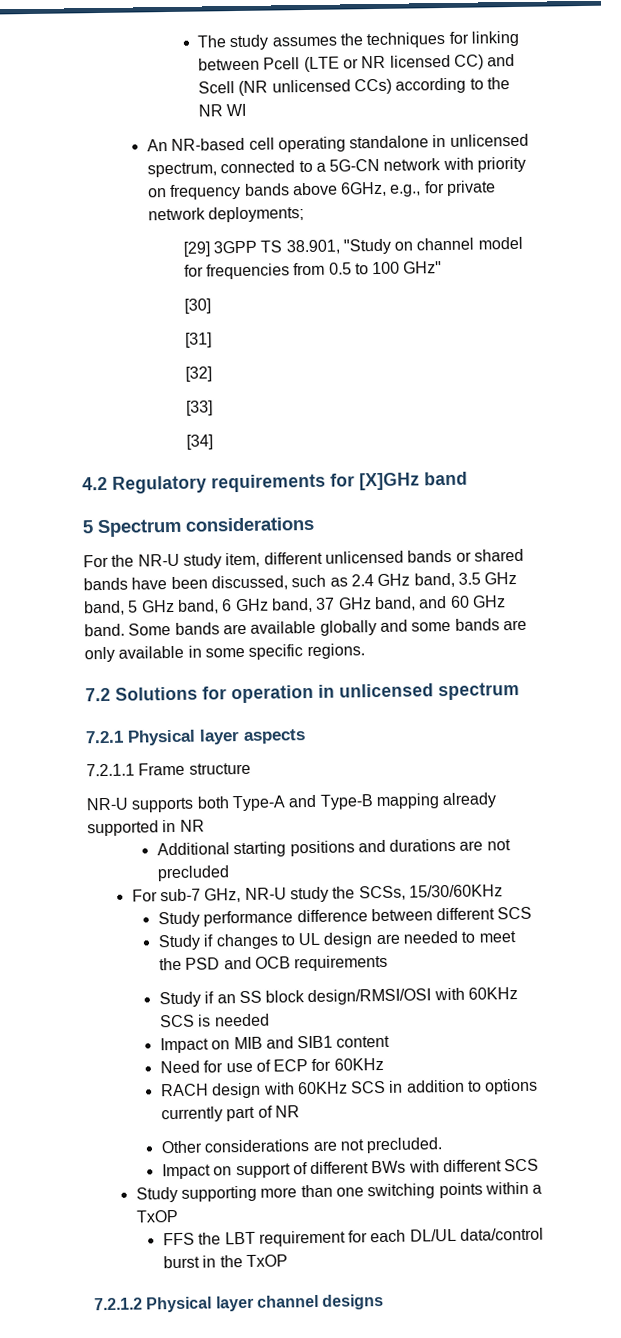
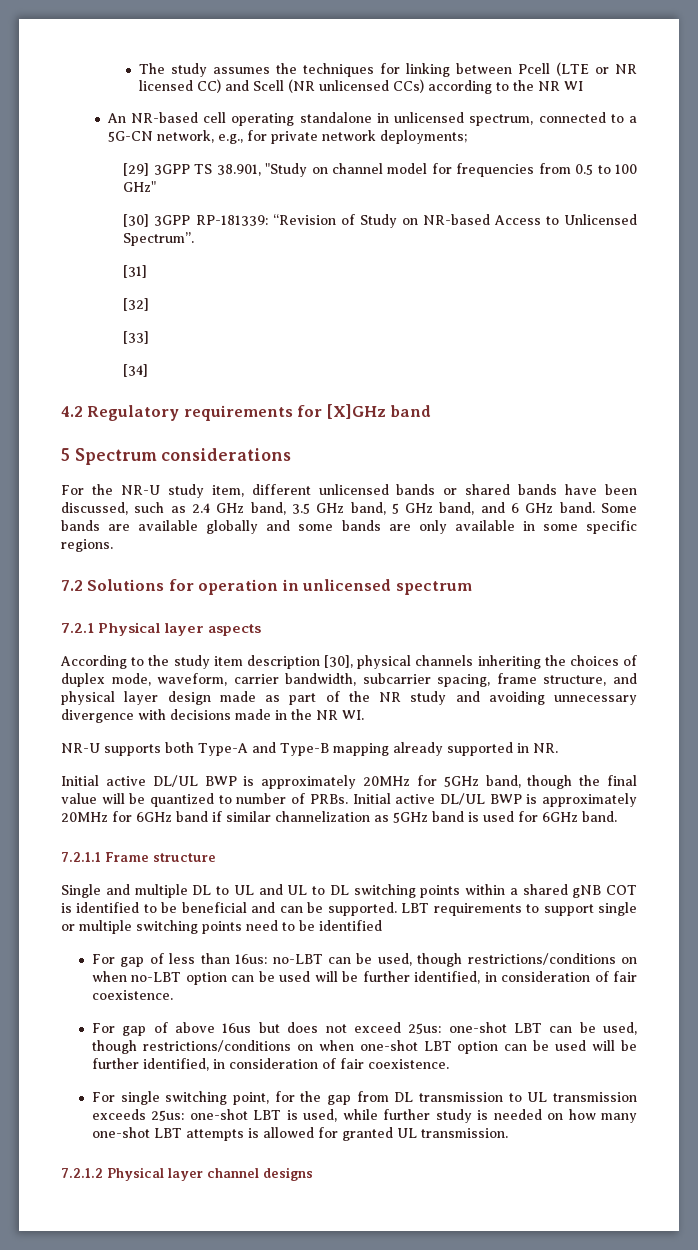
[383,156,527,173] [147,181,388,200] network with priority on frequency bands above 6GHz, -> [156,130,214,143] network,
(211, 306) none -> [154,214,638,228] [123,232,195,246] 3GPP RP-181339: “Revision of Study on NR-based Access to Unlicensed Spectrum”.
(219, 606) none -> [480,502,505,513] and
[270,595,506,613] band, 37 GHz band, and 60 GHz -> (554, 508) none
[86,762,251,777] 7.2.1.1 Frame structure -> [60,655,638,669] [61,673,637,687] [61,691,637,705] [61,709,364,723] According to the study item description [30], physical channels inheriting the choices of duplex mode, waveform, carrier bandwidth, subcarrier spacing, frame structure, and physical layer design made as part of the NR study and avoiding unnecessary divergence with decisions made in the NR WI.
[179,819,205,832] [156,838,511,858] [156,865,230,882] [131,884,503,903] [157,906,533,928] [157,930,516,951] [158,954,389,972] [158,987,519,1008] [158,1013,270,1028] [159,1035,391,1054] [159,1057,384,1074] [159,1078,539,1099] [160,1105,300,1123] [160,1137,444,1154] [161,1158,540,1180] [135,1181,543,1203] [135,1209,178,1223] [162,1227,545,1247] [162,1254,288,1269] NR // Additional starting positions and durations are not precluded // For sub-7 GHz, NR-U study the SCSs, 15/30/60KHz // Study performance difference between different SCS // Study if changes to UL design are needed to meet the PSD and OCB requirements // Study if an SS block design/RMSI/OSI with 60KHz SCS is needed // Impact on MIB and SIB1 content // Need for use of ECP for 60KHz // RACH design with 60KHz SCS in addition to options currently part of NR // Other considerations are not precluded. // Impact on support of different BWs with different SCS // Study supporting more than one switching points within a TxOP // FFS the LBT requirement for each DL/UL data/control burst in the TxOP -> [533,743,558,753] [61,775,637,789] [61,793,637,807] [61,811,617,823] [61,852,216,862] [61,884,637,898] [61,902,637,916] [61,920,382,934] [92,953,638,967] [92,971,637,985] [92,990,174,1000] [92,1022,637,1036] [92,1040,637,1054] [92,1058,450,1071] [92,1091,638,1105] [92,1109,637,1123] [92,1127,509,1141] NR. // Initial active DL/UL BWP is approximately 20MHz for 5GHz band, though the final value will be quantized to number of PRBs. Initial active DL/UL BWP is approximately 20MHz for 6GHz band if similar channelization as 5GHz band is used for 6GHz band. // 7.2.1.1 Frame structure // Single and multiple DL to UL and UL to DL switching points within a shared gNB COT is identified to be beneficial and can be supported. LBT requirements to support single or multiple switching points need to be identified // For gap of less than 16us: no-LBT can be used, though restrictions/conditions on when no-LBT option can be used will be further identified, in consideration of fair coexistence. // For gap of above 16us but does not exceed 25us: one-shot LBT can be used, though restrictions/conditions on when one-shot LBT option can be used will be further identified, in consideration of fair coexistence. // For single switching point, for the gap from DL transmission to UL transmission exceeds 25us: one-shot LBT is used, while further study is needed on how many one-shot LBT attempts is allowed for granted UL transmission.

